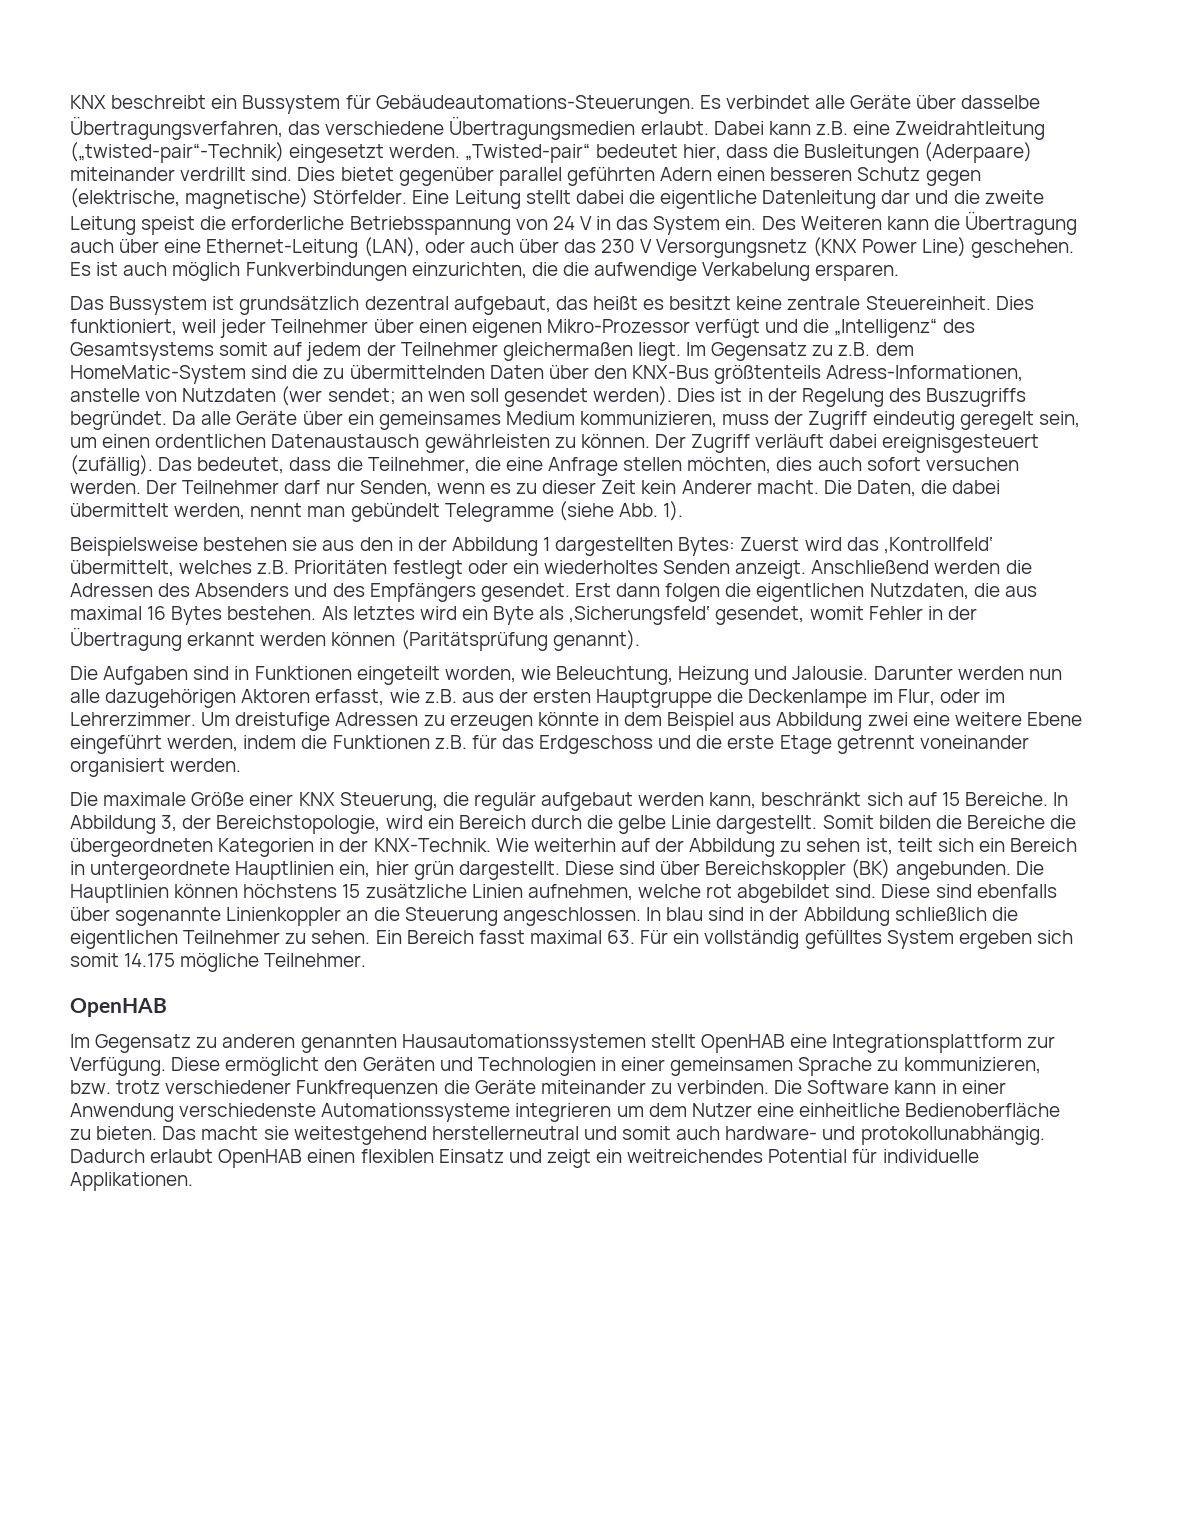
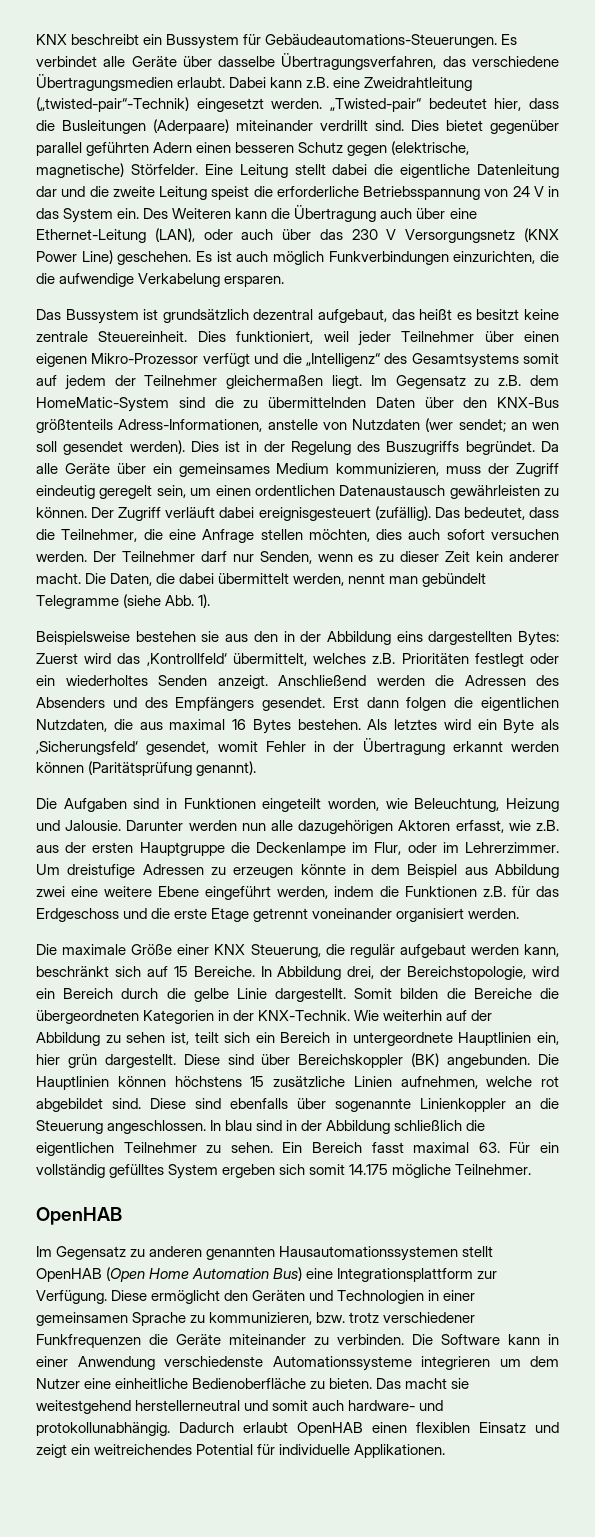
[681,480,752,494] Anderer -> [509,551,560,562] anderer
[543,537,551,551] 1 -> [396,631,423,642] eins
[161,815,178,832] 3, -> [347,966,375,979] drei,
(785, 1043) none -> [106,1267,303,1282] (Open Home Automation Bus)

